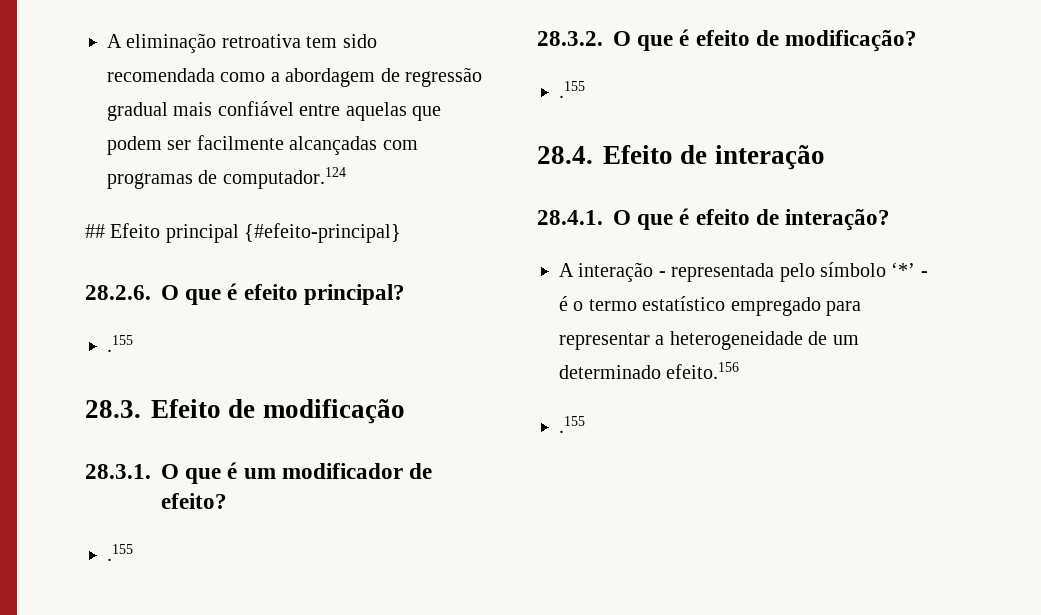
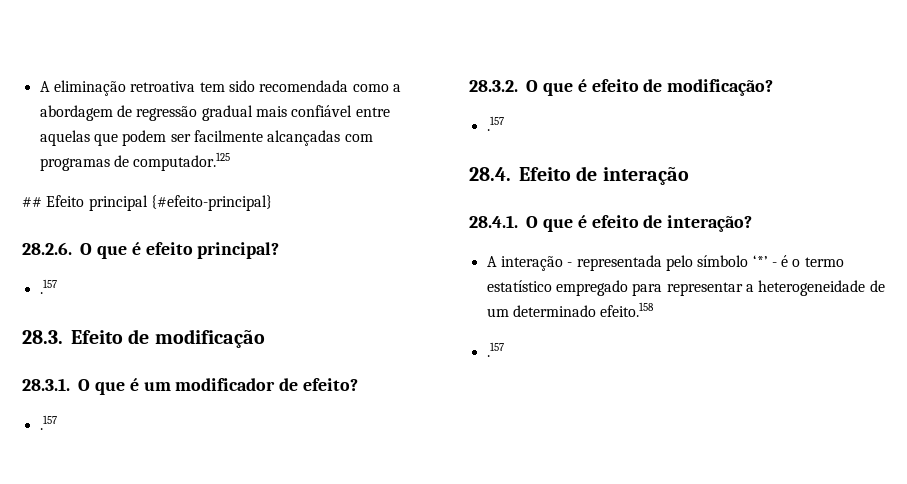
[222,167,346,189] computador.124 -> [133,152,231,171] computador.125
[107,335,133,352] .155 -> [39,279,57,294] .157
[107,544,133,561] .155 -> [39,415,57,430] .157
[559,81,585,98] .155 -> [486,116,504,131] .157
[666,362,740,379] [559,416,585,433] efeito.156 // .155 -> [600,302,655,317] [486,342,504,357] efeito.158 // .157

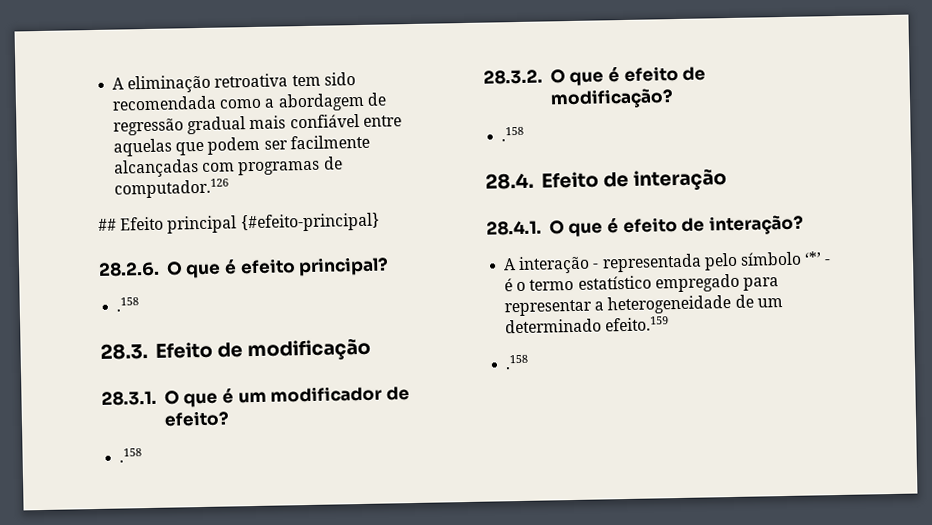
[133,152,231,171] computador.125 -> [114,178,230,199] computador.126
[39,279,57,294] .157 -> [116,297,140,312] .158
[39,415,57,430] .157 -> [119,448,143,463] .158
[486,116,504,131] .157 -> [501,126,525,142] .158
[600,302,655,317] [486,342,504,357] efeito.158 // .157 -> [605,316,670,332] [505,354,530,370] efeito.159 // .158

